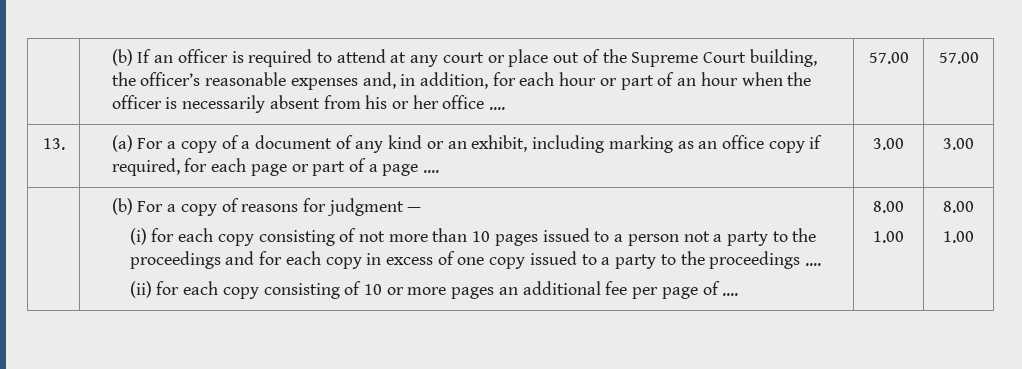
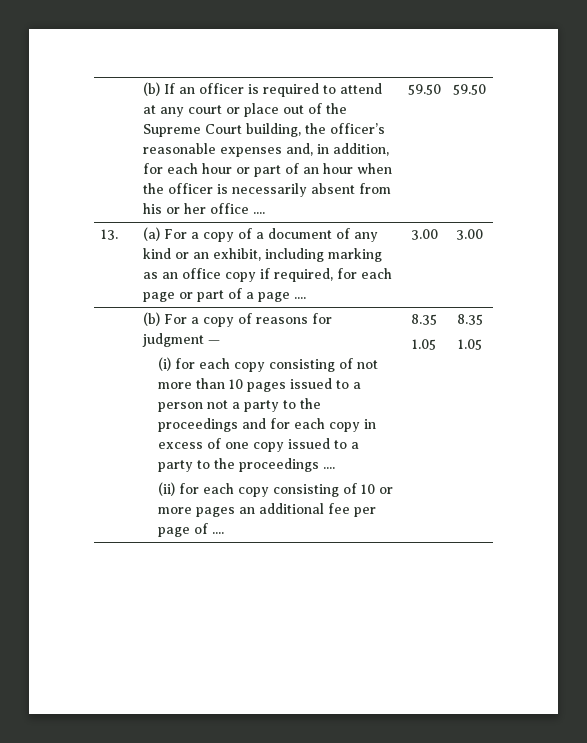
[868,52,909,64] [938,52,979,64] 57.00 | 57.00 -> [407,84,441,95] [453,84,486,95] 59.50 | 59.50
[873,201,904,213] [873,231,904,243] [943,201,974,213] [943,231,974,243] 8.00 // 1.00 | 8.00 // 1.00 -> [411,314,437,325] [412,339,436,350] [456,314,483,325] [457,339,482,350] 8.35 // 1.05 | 8.35 // 1.05

